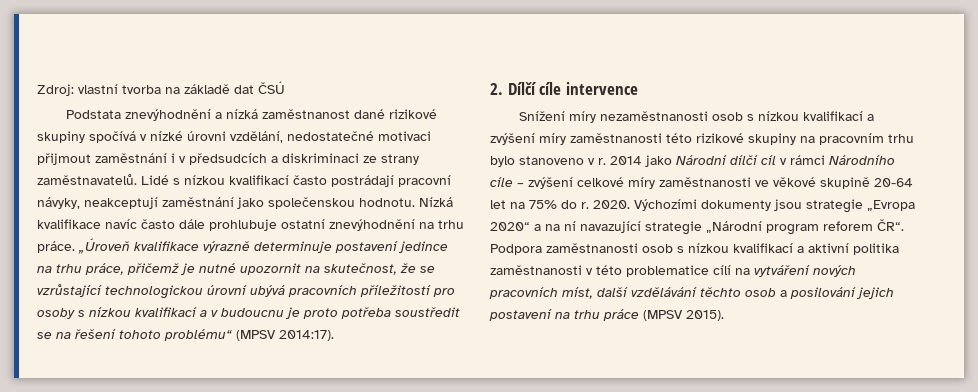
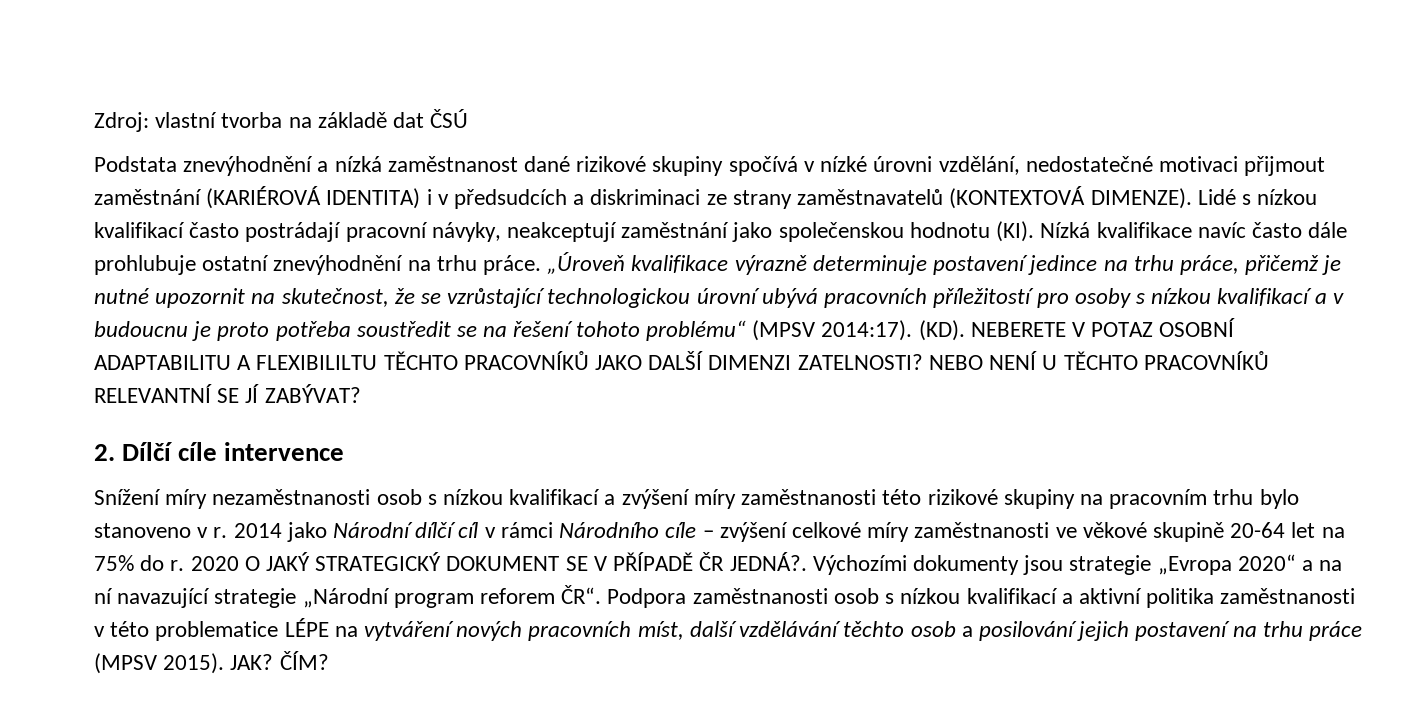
(167, 158) none -> [206,186,421,209] (KARIÉROVÁ IDENTITA)
[37,174,137,185] zaměstnavatelů. -> [797,186,1192,209] zaměstnavatelů (KONTEXTOVÁ DIMENZE).
[359,198,415,207] hodnotu. -> [909,221,1035,242] hodnotu (KI).
(334, 335) none -> [918,318,1236,341] [94,351,1269,370] [94,384,361,403] (KD). NEBERETE V POTAZ OSOBNÍ ADAPTABILITU A FLEXIBILILTU TĚCHTO PRACOVNÍKŮ JAKO DALŠÍ DIMENZI ZATELNOSTI? NEBO NENÍ U TĚCHTO PRACOVNÍKŮ RELEVANTNÍ SE JÍ ZABÝVAT?
[593,200,630,209] 2020. -> [190,552,807,571] 2020 O JAKÝ STRATEGICKÝ DOKUMENT SE V PŘÍPADĚ ČR JEDNÁ?.
[713,265,731,275] cílí -> [284,618,329,637] LÉPE
(724, 315) none -> [230,651,329,670] JAK? ČÍM?

